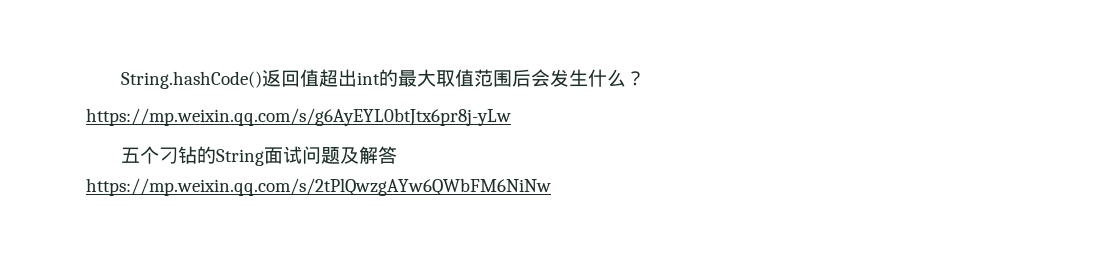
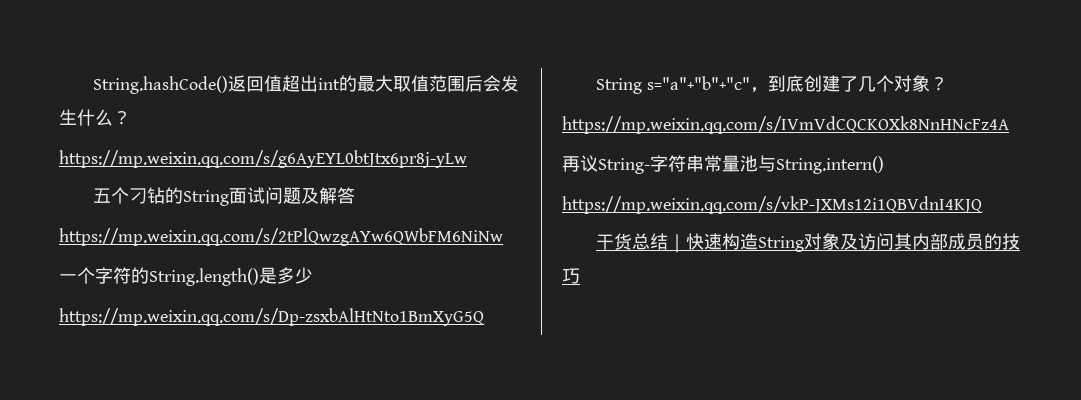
(551, 187) none -> [59,267,313,286] [59,308,485,326] [595,75,948,94] [562,116,1009,134] [562,155,884,174] [562,196,983,214] [595,233,1020,253] [562,268,580,284] // 一个字符的String.length()是多少 // https://mp.weixin.qq.com/s/Dp-zsxbAlHtNto1BmXyG5Q // String s="a"+"b"+"c"，到底创建了几个对象？ // https://mp.weixin.qq.com/s/IVmVdCQCKOXk8NnHNcFz4A // 再议String-字符串常量池与String.intern() // https://mp.weixin.qq.com/s/vkP-JXMs12i1QBVdnI4KJQ // 干货总结｜快速构造String对象及访问其内部成员的技巧

